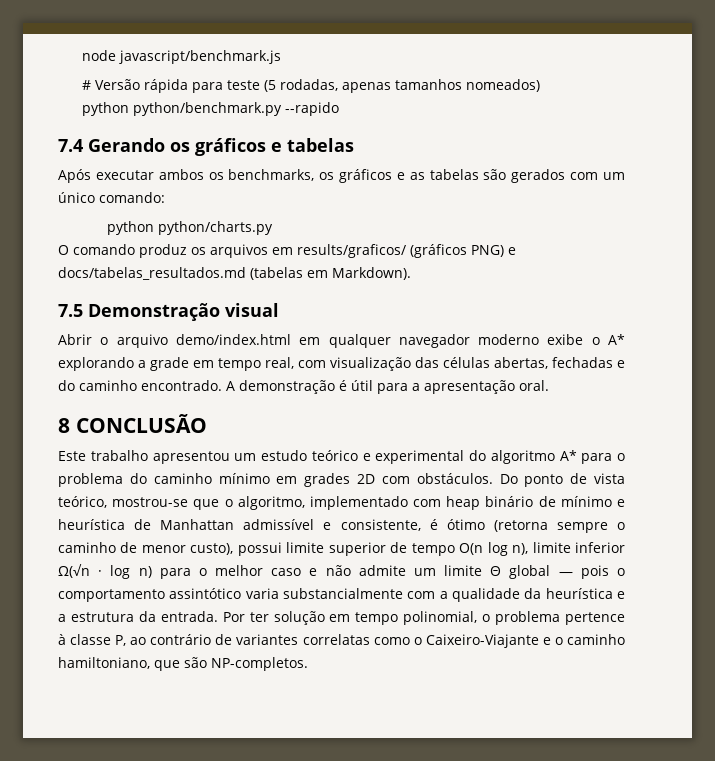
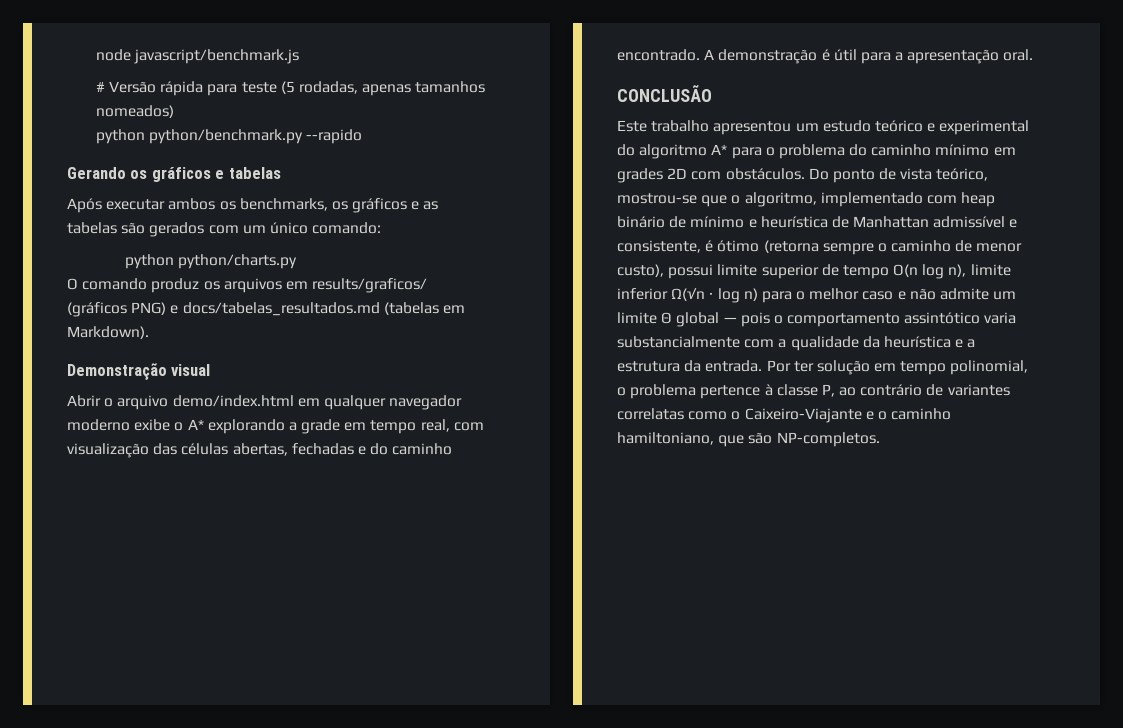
[58,139,83,152] 7.4 -> (363, 136) none
[58,304,83,317] 7.5 -> (149, 332) none
[58,418,70,433] 8 -> (1034, 55) none

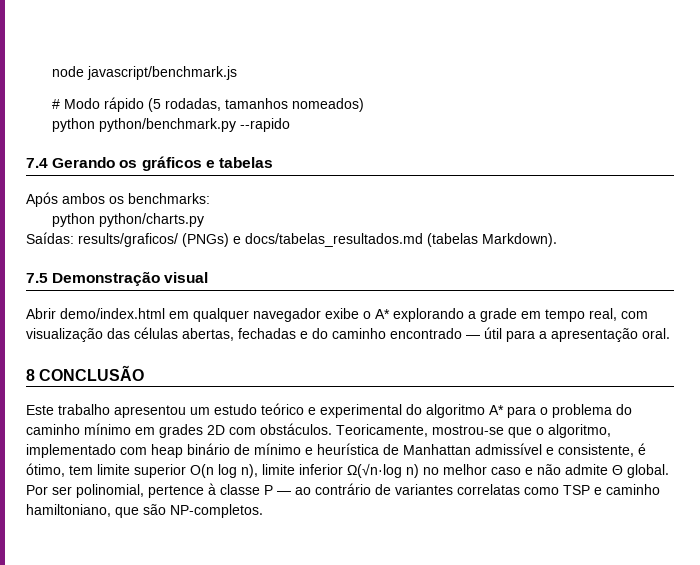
[109,81,277,96] Versão rápida para teste -> [63,97,144,112] Modo rápido
[362,84,412,96] apenas -> (221, 104) none
(363, 136) none -> [26,158,48,168] 7.4
[106,199,166,210] executar -> (58, 199) none
[239,198,439,213] [67,222,382,237] [124,254,298,269] [67,278,428,293] [67,302,167,317] benchmarks, os gráficos e as tabelas são gerados com um único comando: // python python/charts.py // O comando produz os arquivos em results/graficos/ (gráficos PNG) -> [128,193,210,204] [51,213,204,227] [26,232,229,247] benchmarks: // python python/charts.py // Saídas: results/graficos/ (PNGs)
[442,305,465,314] em -> (478, 240) none
(149, 332) none -> [26,273,48,283] 7.5
[104,395,169,410] o arquivo -> (56, 313) none
[67,419,130,431] moderno -> (321, 315) none
[617,49,830,64] encontrado. A demonstração é -> [390,328,480,339] encontrado —
(1034, 55) none -> [26,369,35,381] 8
[808,168,989,183] Do ponto de vista teórico, -> [336,424,428,437] Teoricamente,
[717,240,1023,255] [617,264,889,279] ótimo (retorna sempre o caminho de menor custo), possui limite superior de tempo -> [26,463,186,478] ótimo, tem limite superior
[671,288,806,303] Ω(√n · log n) para o -> [347,463,439,478] Ω(√n·log n) no
[993,291,1017,300] [617,312,1017,327] [617,336,976,351] [617,360,1029,375] [617,384,697,399] um limite Θ global — pois o comportamento assintótico varia substancialmente com a qualidade da heurística e a estrutura da entrada. Por ter solução em tempo polinomial, o problema -> [612,464,669,478] [26,484,144,498] Θ global. Por ser polinomial,
[821,384,835,397] P, -> [264,485,291,495] P —
[731,408,887,423] o Caixeiro-Viajante e o -> [563,485,602,495] TSP e

